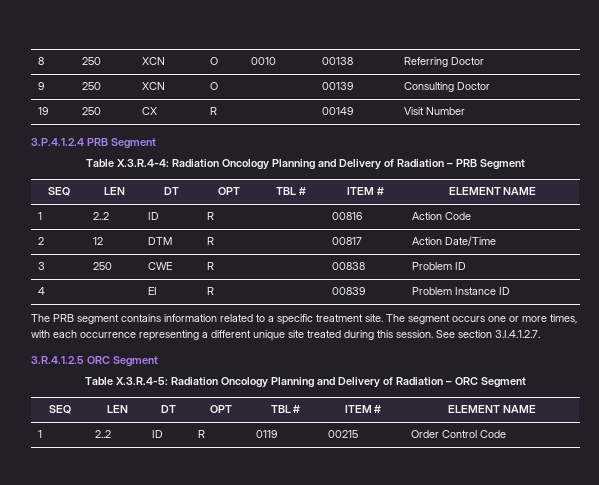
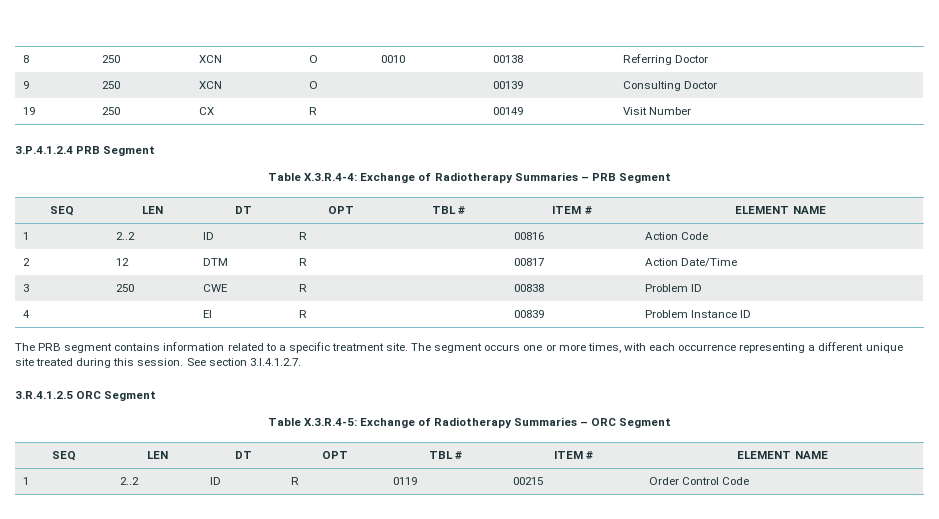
[172,159,444,170] Radiation Oncology Planning and Delivery of Radiation -> [360,172,578,183] Exchange of Radiotherapy Summaries
[171,377,443,388] Radiation Oncology Planning and Delivery of Radiation -> [359,417,578,428] Exchange of Radiotherapy Summaries

